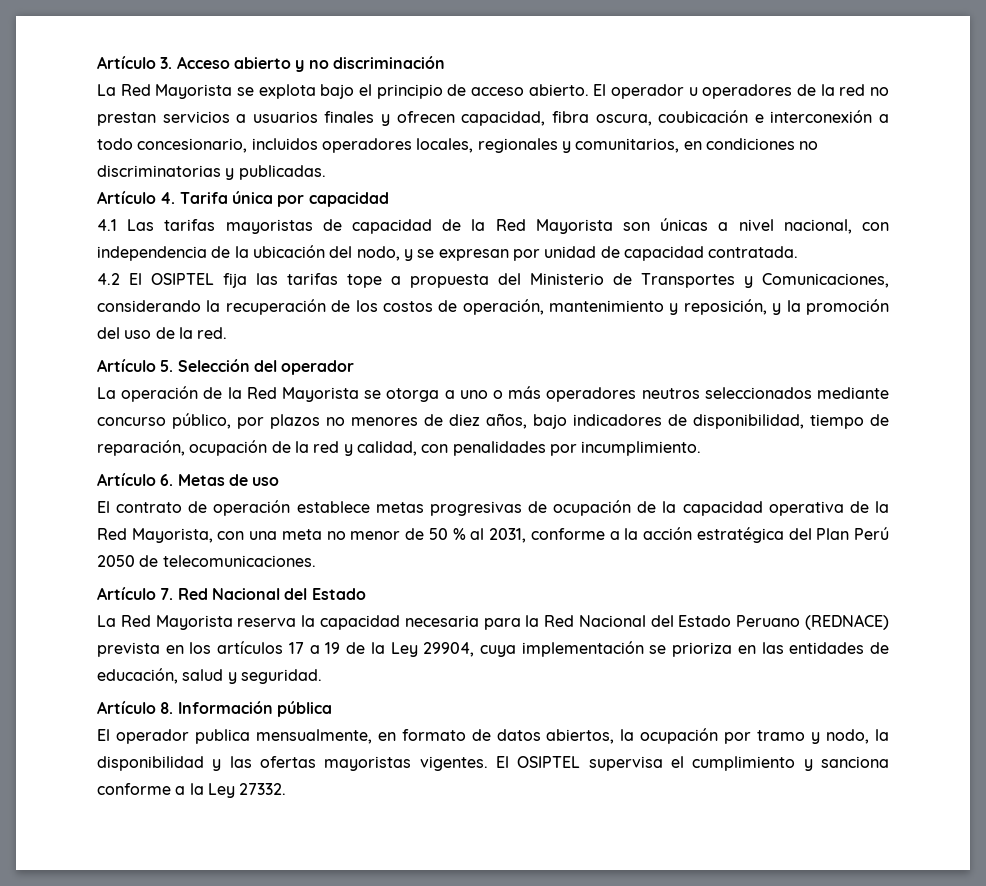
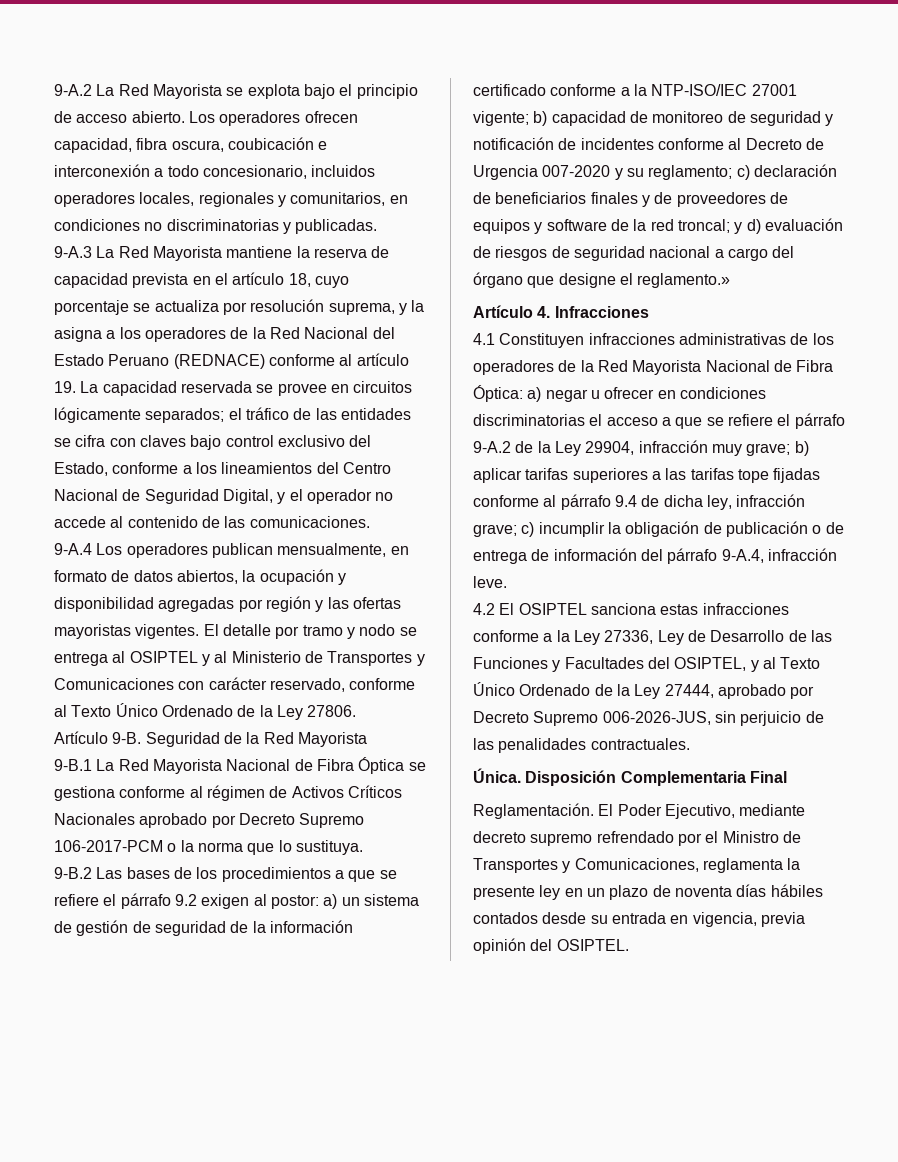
[97,56,445,72] Artículo 3. Acceso abierto y no discriminación // -> [54,84,92,96] 9-A.2
[593,84,889,99] [97,111,391,126] El operador u operadores de la red no prestan servicios a usuarios finales y -> [188,111,301,126] Los operadores
[97,191,389,207] [97,218,890,234] [97,245,799,261] [97,273,889,288] [97,299,889,315] [97,327,228,339] [97,359,355,375] [97,386,889,402] [97,413,889,429] [97,440,702,456] [97,473,280,486] [97,500,889,516] [97,527,889,543] [97,555,316,567] [97,587,366,600] [97,615,521,630] Artículo 4. Tarifa única por capacidad // 4.1 Las tarifas mayoristas de capacidad de la Red Mayorista son únicas a nivel nacional, con independencia de la ubicación del nodo, y se expresan por unidad de capacidad contratada. // 4.2 El OSIPTEL fija las tarifas tope a propuesta del Ministerio de Transportes y Comunicaciones, considerando la recuperación de los costos de operación, mantenimiento y reposición, y la promoción del uso de la red. // Artículo 5. Selección del operador // La operación de la Red Mayorista se otorga a uno o más operadores neutros seleccionados mediante concurso público, por plazos no menores de diez años, bajo indicadores de disponibilidad, tiempo de reparación, ocupación de la red y calidad, con penalidades por incumplimiento. // Artículo 6. Metas de uso // El contrato de operación establece metas progresivas de ocupación de la capacidad operativa de la Red Mayorista, con una meta no menor de 50 % al 2031, conforme a la acción estratégica del Plan Perú 2050 de telecomunicaciones. // Artículo 7. Red Nacional del Estado // La Red Mayorista reserva la capacidad necesaria para -> [54,246,390,261] [54,272,349,288] [54,299,425,315] [54,327,249,342] 9-A.3 La Red Mayorista mantiene la reserva de capacidad prevista en el artículo 18, cuyo porcentaje se actualiza por resolución suprema, y la asigna a los operadores de
[97,641,889,657] [97,668,322,684] [97,701,332,717] [97,729,250,744] prevista en los artículos 17 a 19 de la Ley 29904, cuya implementación se prioriza en las entidades de educación, salud y seguridad. // Artículo 8. Información pública // El operador publica -> [268,353,409,366] [54,381,413,396] [54,407,411,423] [54,435,372,450] [54,462,391,476] [54,489,394,504] [54,516,370,528] [54,543,273,558] conforme al artículo 19. La capacidad reservada se provee en circuitos lógicamente separados; el tráfico de las entidades se cifra con claves bajo control exclusivo del Estado, conforme a los lineamientos del Centro Nacional de Seguridad Digital, y el operador no accede al contenido de las comunicaciones. // 9-A.4 Los operadores publican
[724,729,890,744] [97,756,204,771] por tramo y nodo, la disponibilidad -> [337,573,346,585] [54,596,311,612] y disponibilidad agregadas por región
[517,756,890,771] [97,783,287,798] OSIPTEL supervisa el cumplimiento y sanciona conforme a la Ley 27332. -> [222,624,417,639] [54,651,425,666] [54,677,416,692] [54,703,357,720] [54,731,367,747] [54,757,426,774] [54,785,402,801] [54,813,365,828] [54,840,363,855] [54,867,397,882] [54,893,419,909] [54,920,353,936] [473,84,797,96] [473,111,834,126] [473,137,824,150] [473,164,837,180] [473,192,788,207] [473,218,843,234] [473,246,795,261] [473,272,731,288] [473,305,649,318] [473,333,834,348] [473,360,834,375] [473,385,766,402] [473,413,845,429] [473,440,809,456] [473,468,821,483] [473,494,806,510] [473,521,844,537] [473,548,837,564] [473,576,507,588] [473,603,789,615] [473,630,832,645] [473,657,821,672] [473,682,815,699] [473,711,824,726] [473,738,690,753] [473,768,787,786] [473,803,806,819] [473,831,801,846] [473,858,801,873] [473,884,823,900] [473,912,805,927] [473,938,629,954] detalle por tramo y nodo se entrega al OSIPTEL y al Ministerio de Transportes y Comunicaciones con carácter reservado, conforme al Texto Único Ordenado de la Ley 27806. // Artículo 9-B. Seguridad de la Red Mayorista // 9-B.1 La Red Mayorista Nacional de Fibra Óptica se gestiona conforme al régimen de Activos Críticos Nacionales aprobado por Decreto Supremo 106-2017-PCM o la norma que lo sustituya. // 9-B.2 Las bases de los procedimientos a que se refiere el párrafo 9.2 exigen al postor: a) un sistema de gestión de seguridad de la información certificado conforme a la NTP-ISO/IEC 27001 vigente; b) capacidad de monitoreo de seguridad y notificación de incidentes conforme al Decreto de Urgencia 007-2020 y su reglamento; c) declaración de beneficiarios finales y de proveedores de equipos y software de la red troncal; y d) evaluación de riesgos de seguridad nacional a cargo del órgano que designe el reglamento.» // Artículo 4. Infracciones // 4.1 Constituyen infracciones administrativas de los operadores de la Red Mayorista Nacional de Fibra Óptica: a) negar u ofrecer en condiciones discriminatorias el acceso a que se refiere el párrafo 9-A.2 de la Ley 29904, infracción muy grave; b) aplicar tarifas superiores a las tarifas tope fijadas conforme al párrafo 9.4 de dicha ley, infracción grave; c) incumplir la obligación de publicación o de entrega de información del párrafo 9-A.4, infracción leve. // 4.2 El OSIPTEL sanciona estas infracciones conforme a la Ley 27336, Ley de Desarrollo de las Funciones y Facultades del OSIPTEL, y al Texto Único Ordenado de la Ley 27444, aprobado por Decreto Supremo 006-2026-JUS, sin perjuicio de las penalidades contractuales. // Única. Disposición Complementaria Final // Reglamentación. El Poder Ejecutivo, mediante decreto supremo refrendado por el Ministro de Transportes y Comunicaciones, reglamenta la presente ley en un plazo de noventa días hábiles contados desde su entrada en vigencia, previa opinión del OSIPTEL.

